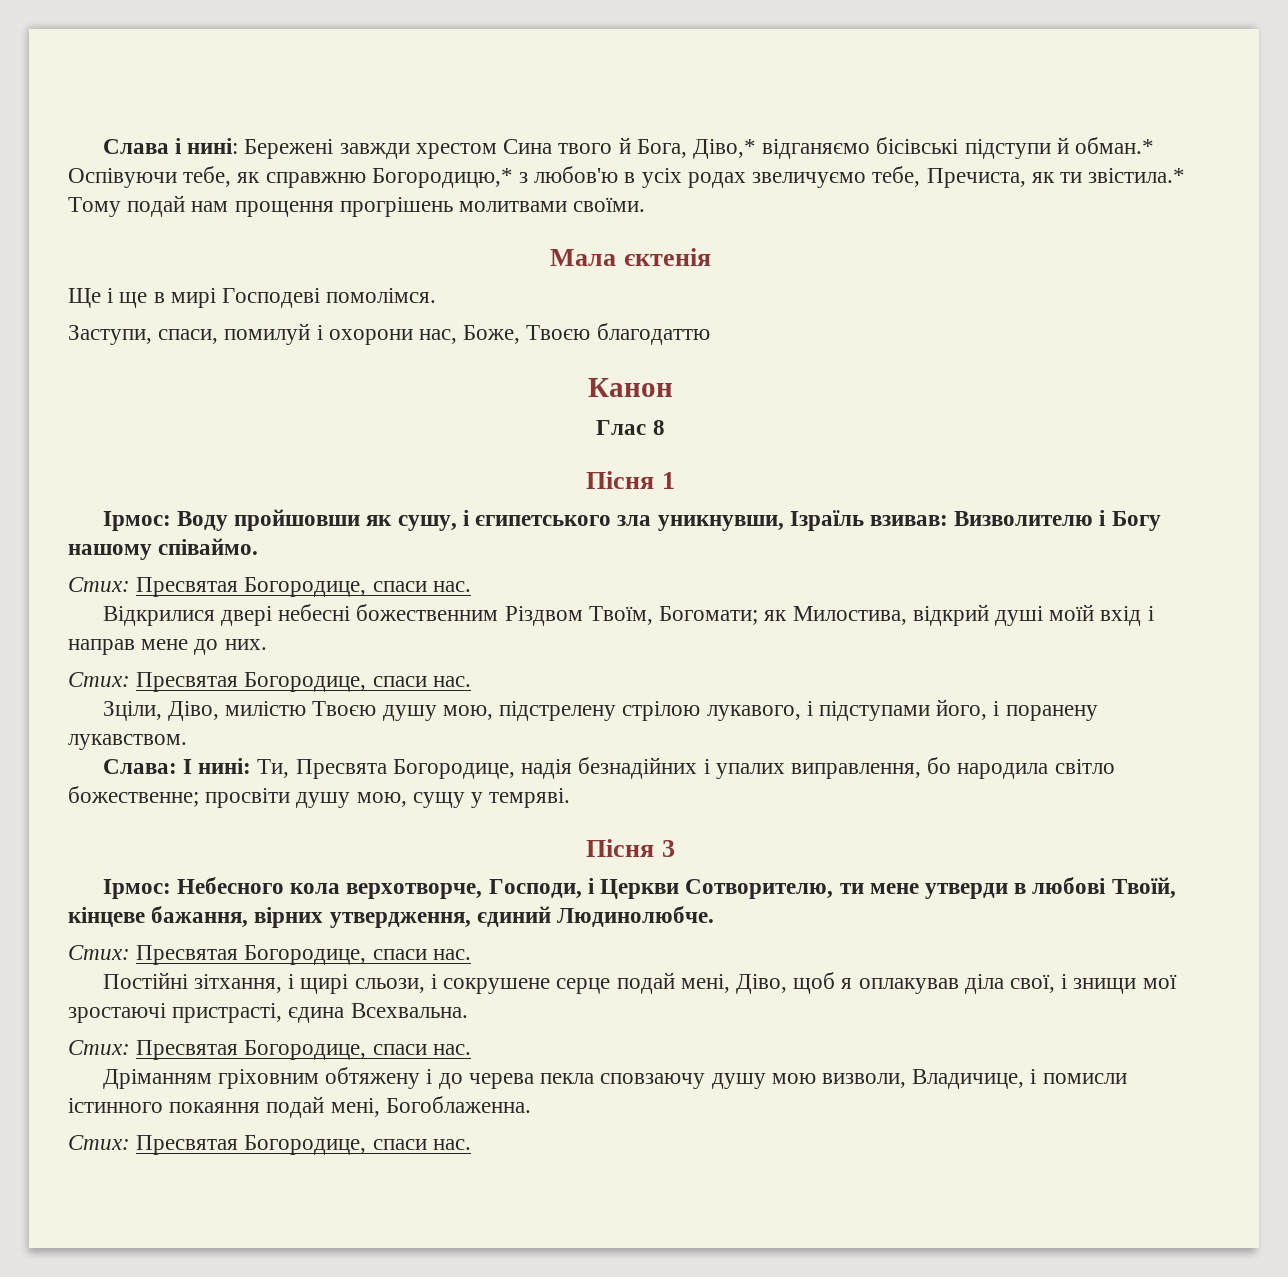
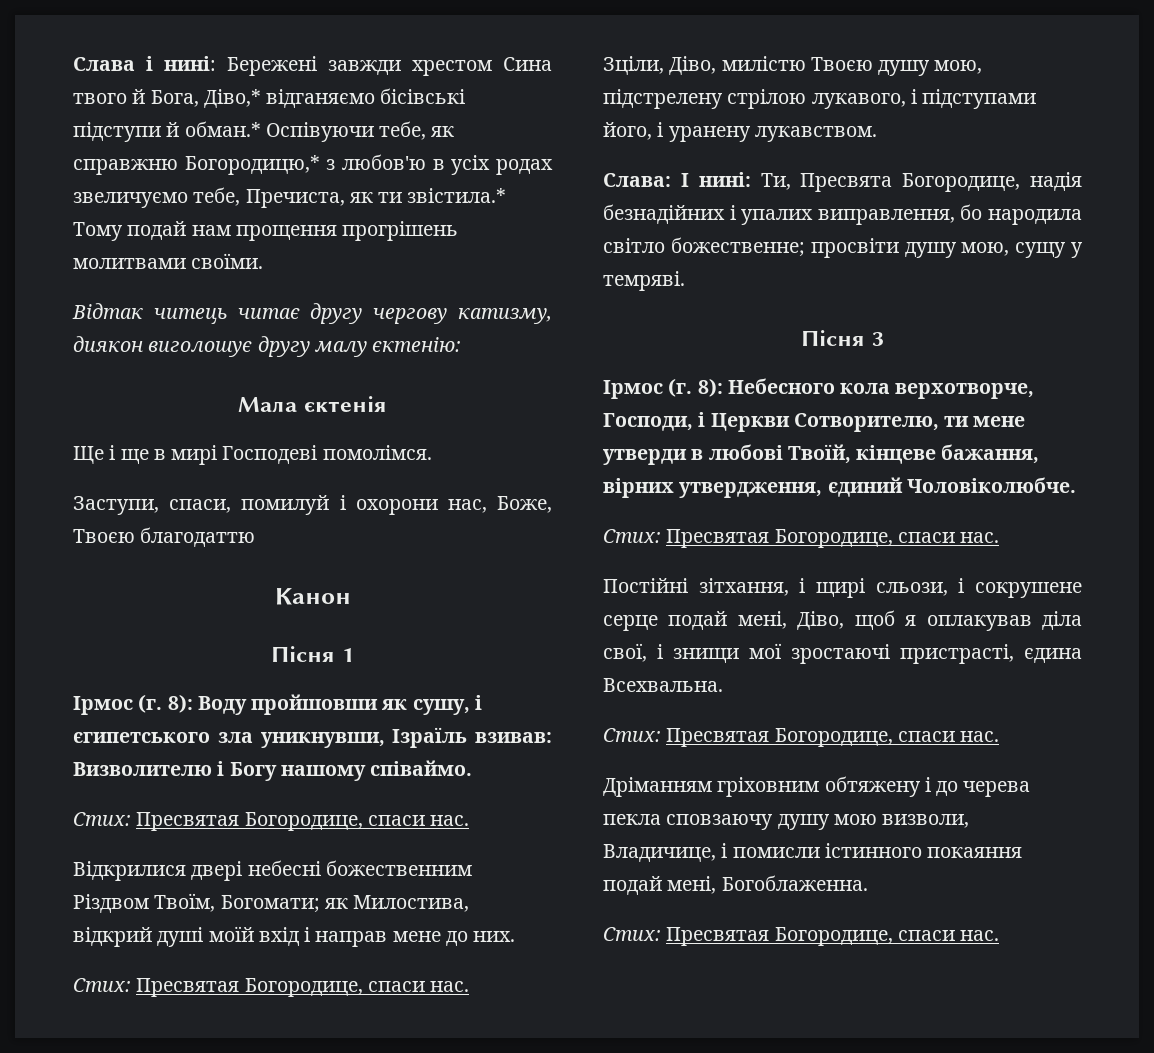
(646, 204) none -> [72,303,552,324] [73,336,462,357] // Відтак читець читає другу чергову катизму, диякон виголошує другу малу єктенію:
[596,420,665,435] // Глас 8 -> (351, 596) none
[102,511,171,531] Ірмос: -> [73,694,193,715] Ірмос (г. 8):
[1005,705,1098,721] поранену -> [668,126,751,142] уранену
[102,879,171,899] Ірмос: -> [603,378,723,399] Ірмос (г. 8):
[557,906,715,927] Людинолюбче. -> [906,477,1076,493] Чоловіколюбче.

